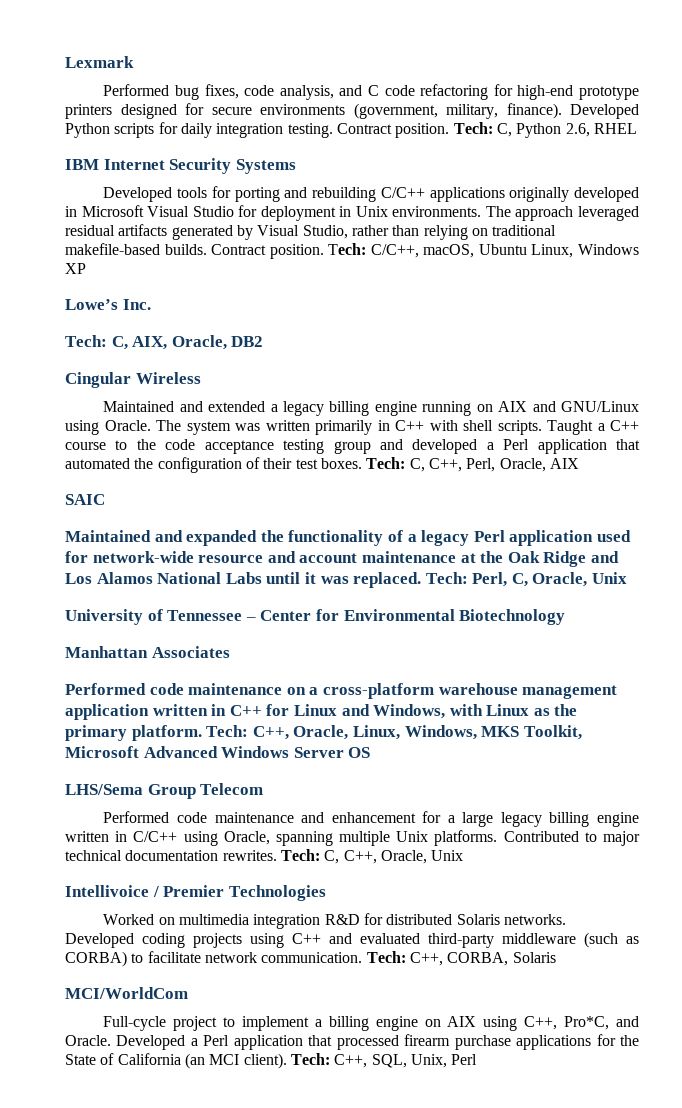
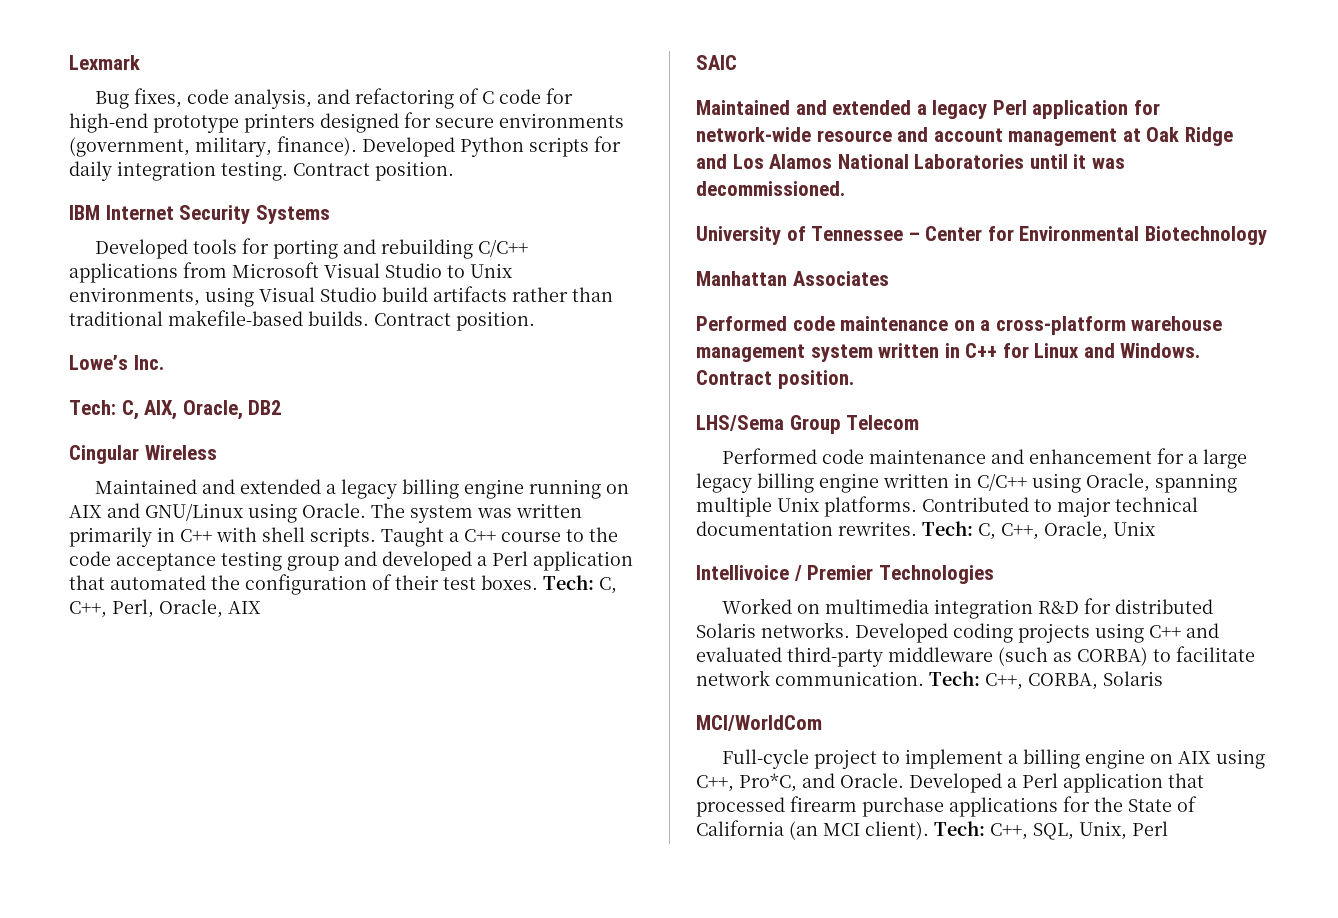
[103,84,199,100] Performed bug -> [95,91,130,109] Bug
(363, 90) none -> [355,88,480,109] refactoring of
[420,84,489,100] refactoring -> (542, 96) none
[453,122,637,138] Tech: C, Python 2.6, RHEL -> (454, 171) none
[509,187,639,202] [65,205,640,221] [65,224,488,240] originally developed in Microsoft Visual Studio for deployment in Unix environments. The approach leveraged residual artifacts generated by Visual Studio, rather than relying on -> [183,262,512,278] [69,286,613,307] from Microsoft Visual Studio to Unix environments, using Visual Studio build artifacts rather than
[328,243,639,258] [65,263,86,274] Tech: C/C++, macOS, Ubuntu Linux, Windows XP -> (535, 321) none
[186,530,403,546] expanded the functionality of -> [832,100,912,115] extended
[596,530,631,542] used -> (1129, 109) none
[361,551,504,563] maintenance at the -> [1008,128,1141,146] management at
[225,572,262,584] Labs -> [914,154,1025,169] Laboratories
[353,572,628,588] replaced. Tech: Perl, C, Oracle, Unix -> [696,181,845,196] decommissioned.
[65,704,149,720] application -> [810,344,873,362] system
[373,704,578,719] [65,725,582,741] [65,746,371,758] Windows, with Linux as the primary platform. Tech: C++, Oracle, Linux, Windows, MKS Toolkit, Microsoft Advanced Windows Server OS -> [1120,343,1201,358] [696,370,854,389] Windows. Contract position.

